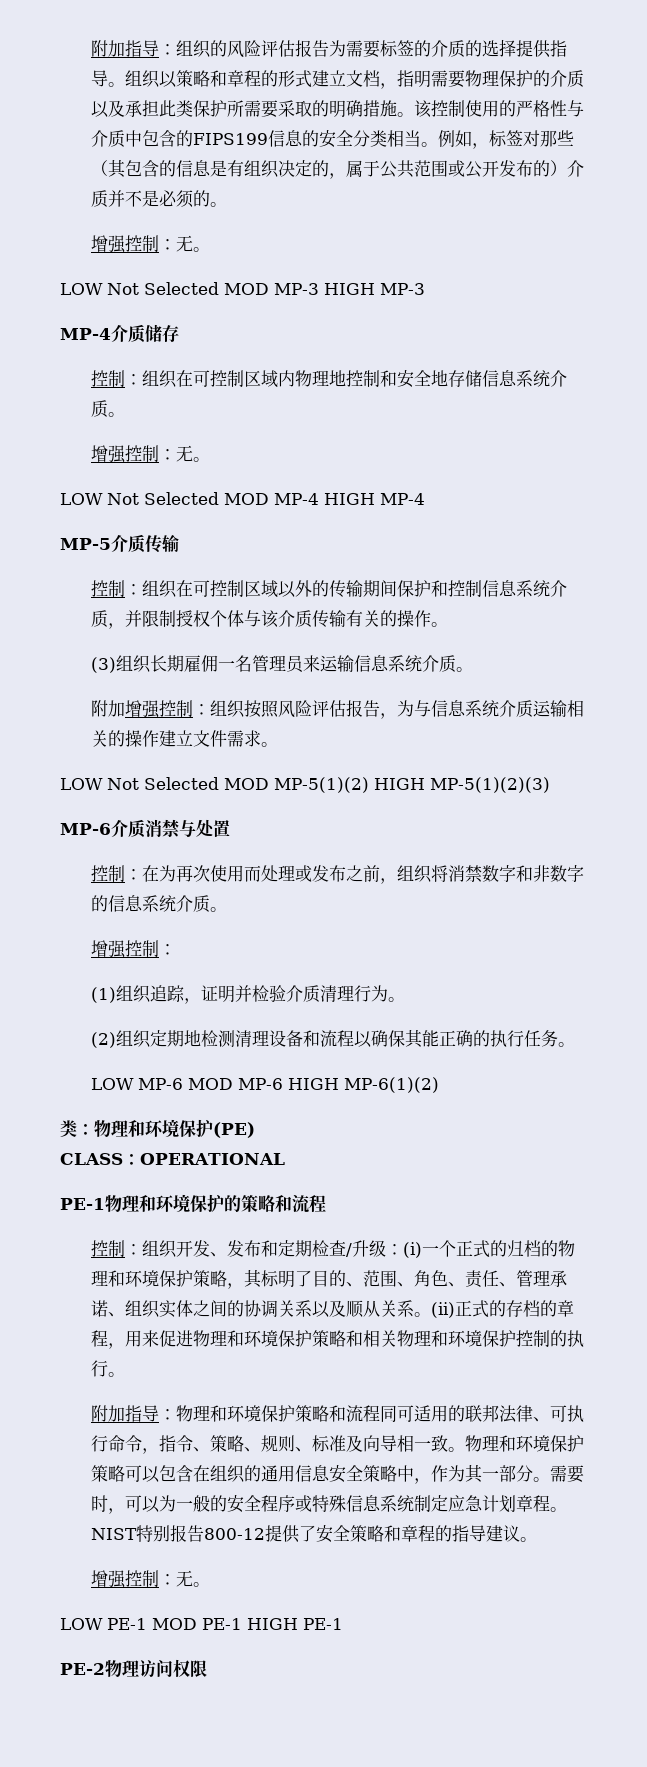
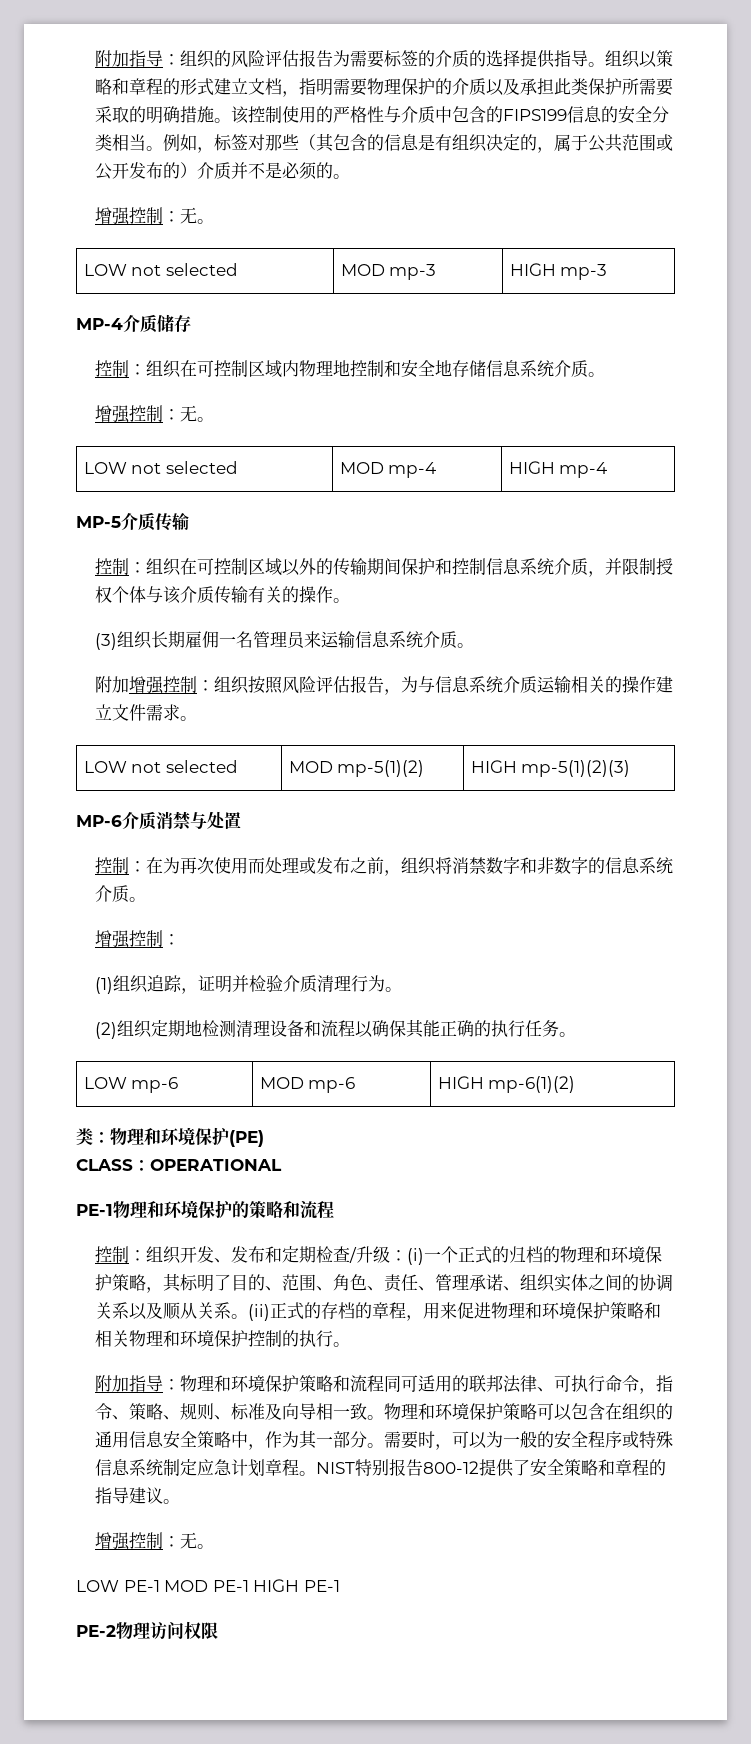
[60,282,425,295] // LOW Not Selected MOD MP-3 HIGH MP-3 -> [83,263,238,276] [340,264,437,280] [509,263,608,280] // LOW not selected | MOD mp-3 | HIGH mp-3
[60,492,425,505] // LOW Not Selected MOD MP-4 HIGH MP-4 -> [83,461,238,474] [339,462,437,478] [508,461,608,478] // LOW not selected | MOD mp-4 | HIGH mp-4
[60,777,550,793] // LOW Not Selected MOD MP-5(1)(2) HIGH MP-5(1)(2)(3) -> [83,760,238,773] [288,760,425,777] [470,760,631,777] // LOW not selected | MOD mp-5(1)(2) | HIGH mp-5(1)(2)(3)
[90,1077,439,1093] // LOW MP-6 MOD MP-6 HIGH MP-6(1)(2) -> [83,1077,179,1093] [259,1077,356,1093] [437,1076,576,1093] // LOW mp-6 | MOD mp-6 | HIGH mp-6(1)(2)

